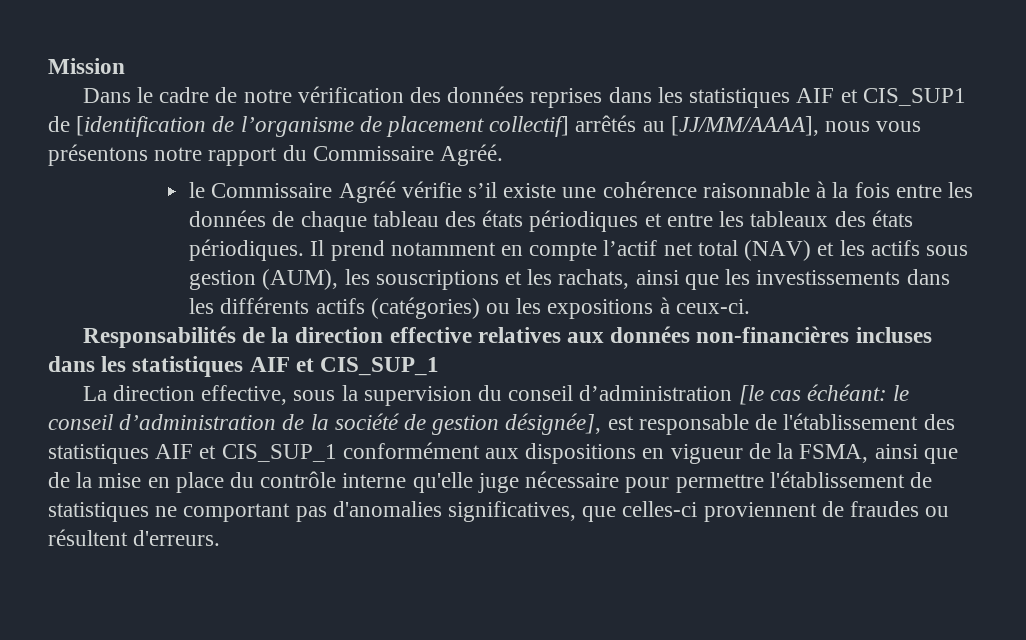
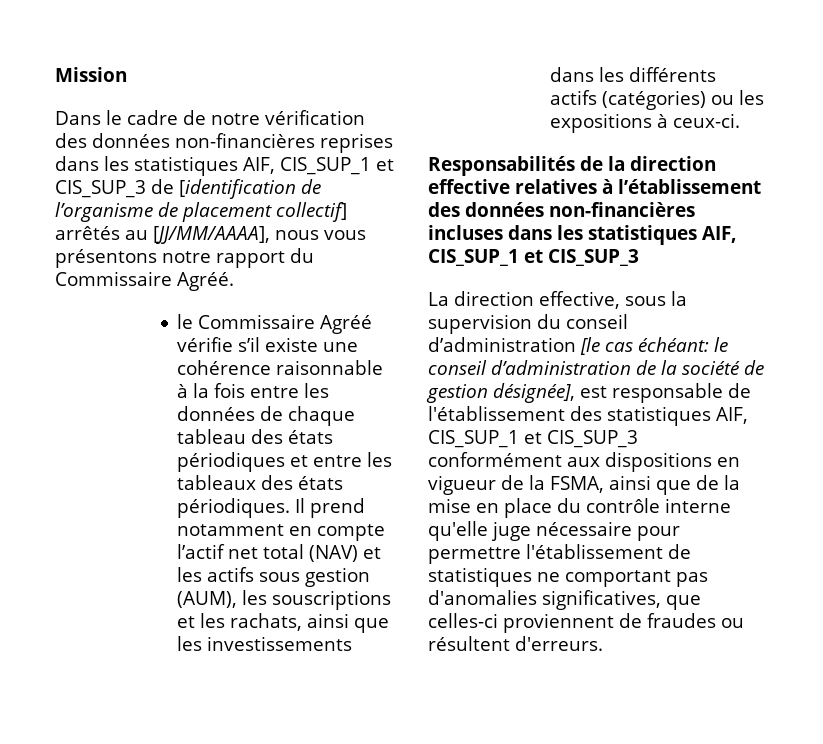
(525, 94) none -> [175,133,315,148] non-financières
[796,88,966,106] AIF et CIS_SUP1 -> [243,157,394,175] [55,180,146,198] AIF, CIS_SUP_1 et CIS_SUP_3
[567,332,605,343] aux -> [602,179,761,194] [428,202,460,217] à l’établissement des
[249,357,440,376] AIF et CIS_SUP_1 -> [702,226,737,243] [428,249,639,266] AIF, CIS_SUP_1 et CIS_SUP_3
[155,444,337,462] AIF et CIS_SUP_1 -> [715,407,748,424] [428,430,638,448] AIF, CIS_SUP_1 et CIS_SUP_3

